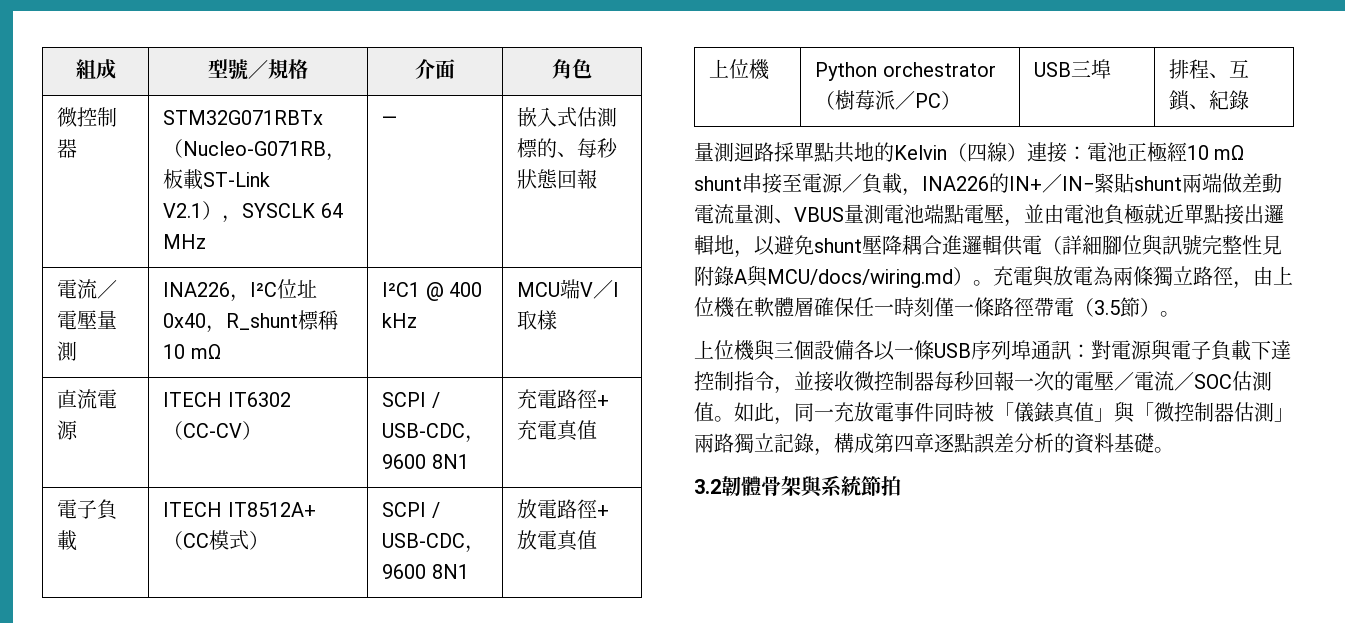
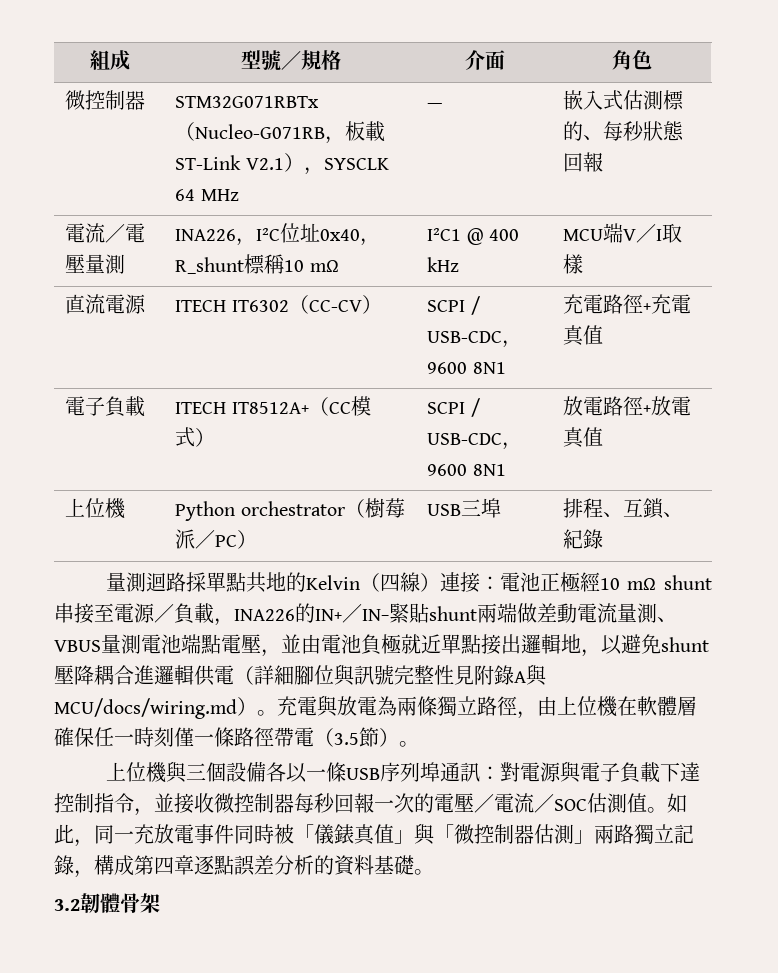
[801,475,901,498] 與系統節拍 -> (160, 903) none

